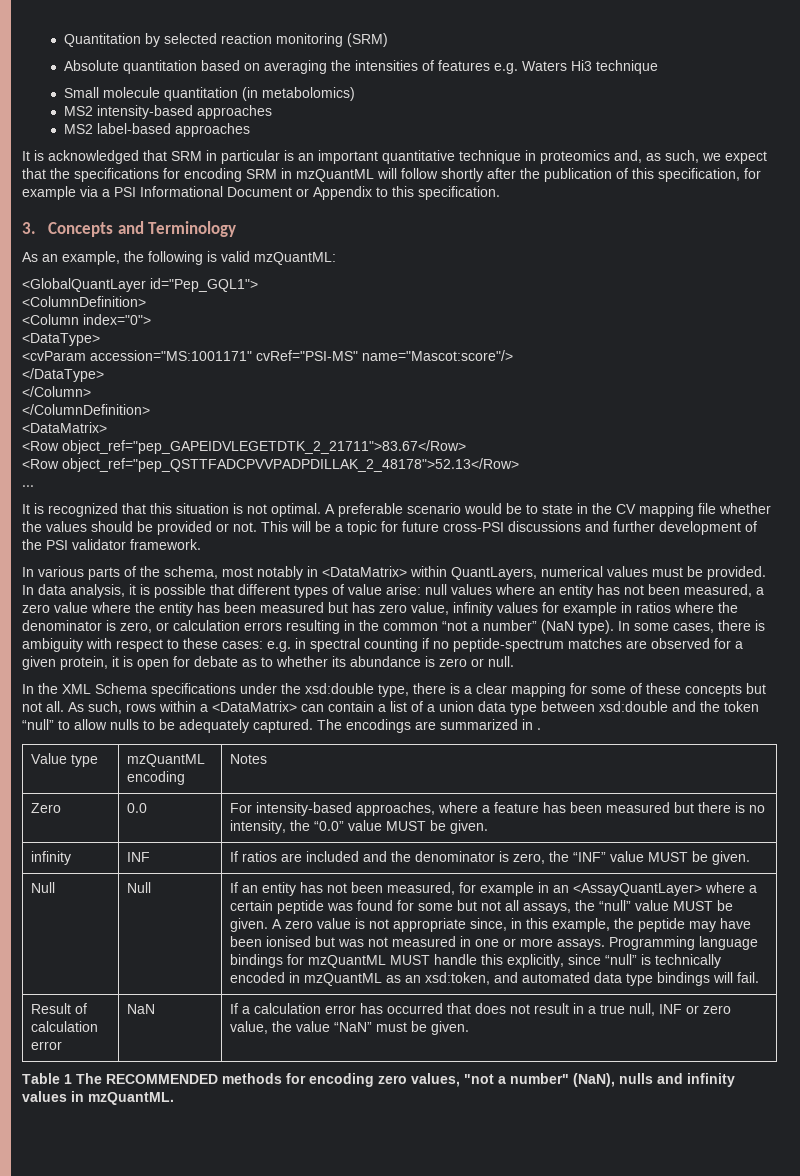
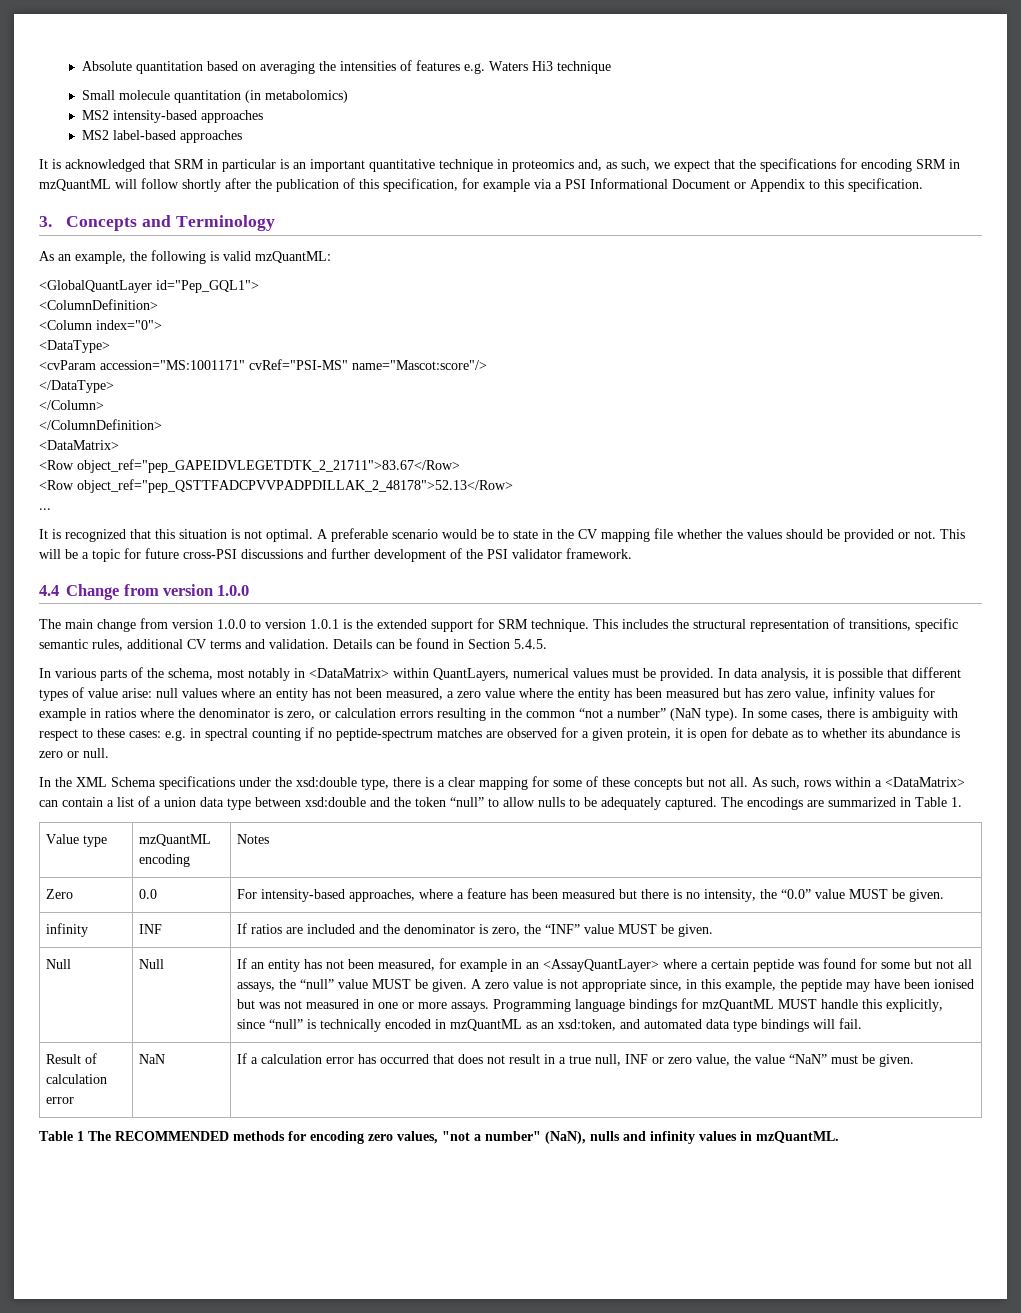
[63,33,388,47] Quantitation by selected reaction monitoring (SRM) // -> (81, 66) none
(201, 544) none -> [39,584,250,600] [39,618,958,632] [39,638,547,651] // 4.4 Change from version 1.0.0 // The main change from version 1.0.0 to version 1.0.1 is the extended support for SRM technique. This includes the structural representation of transitions, specific semantic rules, additional CV terms and validation. Details can be found in Section 5.4.5.
[537,728,541,730] . -> [915,797,962,807] Table 1.

